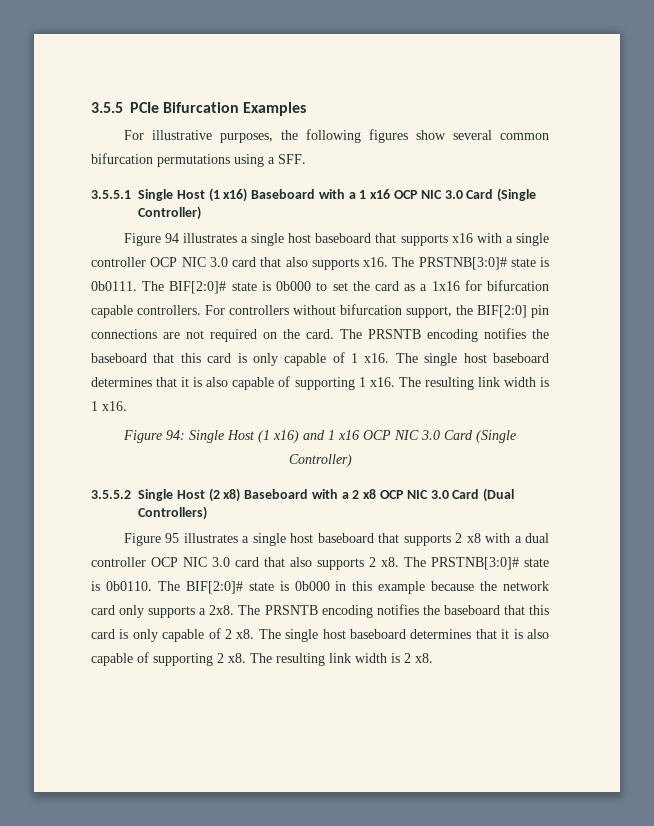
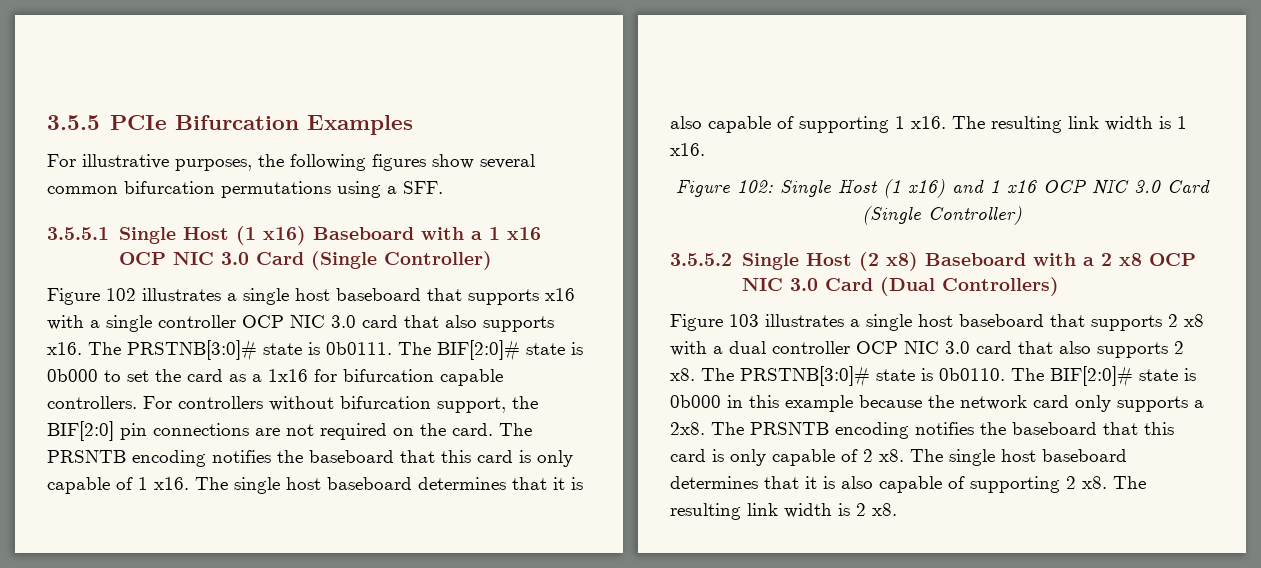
[164,233,179,243] 94 -> [106,288,136,301] 102
[166,430,185,440] 94: -> [736,180,773,193] 102:
[165,533,180,543] 95 -> [729,314,759,327] 103

